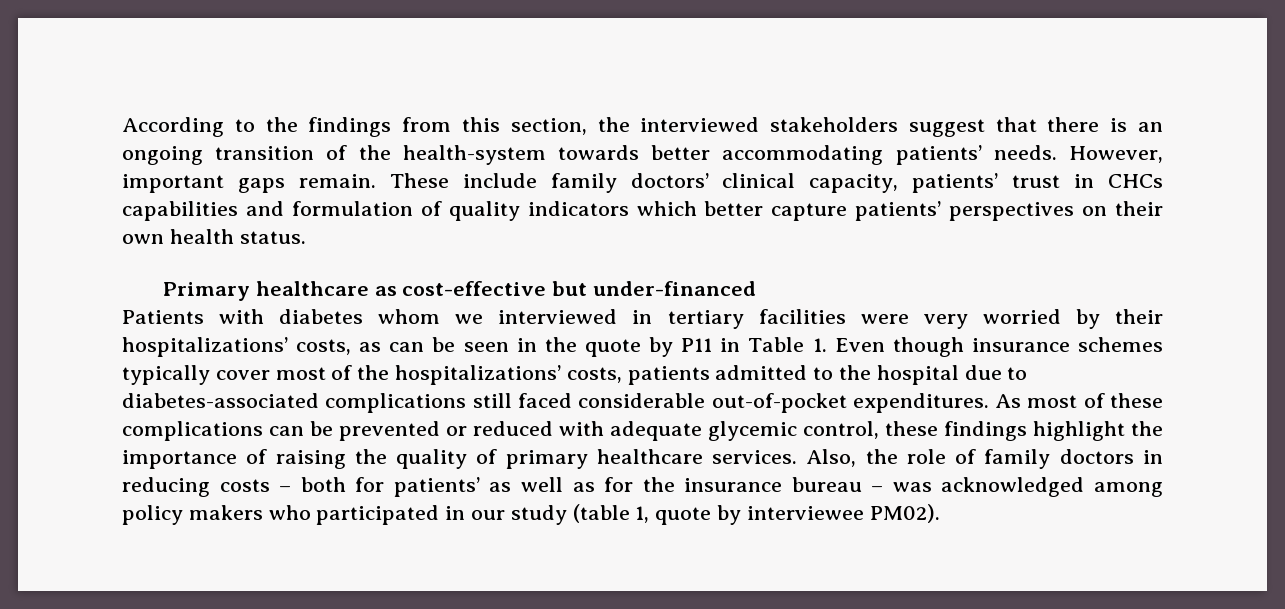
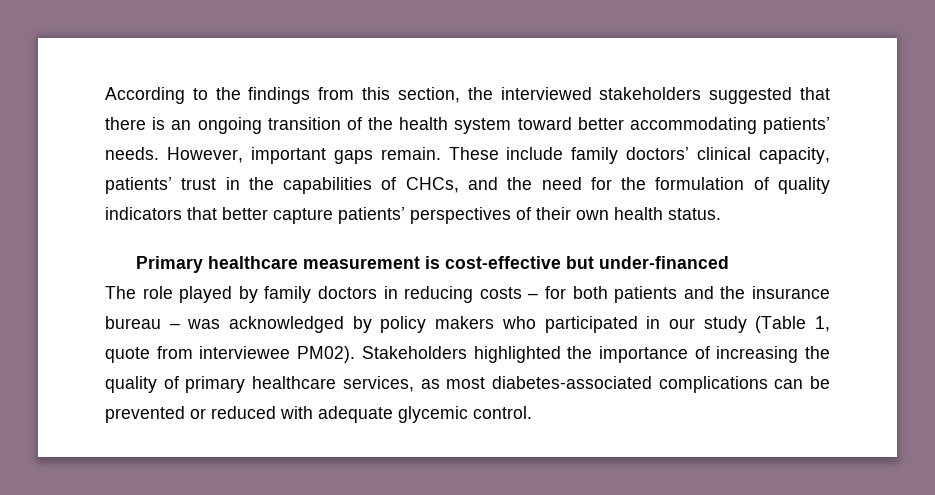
[908,119,985,137] suggest -> [709,87,793,104] suggested
[402,145,639,165] health-system towards -> [399,117,572,134] health system toward
[1107,174,1163,188] [122,201,284,221] CHCs capabilities and -> [248,177,647,194] the capabilities of CHCs, and the need for the
[636,201,697,216] which -> [187,207,217,220] that
[1082,206,1108,216] on -> [516,207,531,220] of
[374,286,397,296] as -> [303,256,441,269] measurement is
[122,309,1164,329] [122,337,1164,357] [122,365,1028,385] [122,393,1163,413] Patients with diabetes whom we interviewed in tertiary facilities were very worried by their hospitalizations’ costs, as can be seen in the quote by P11 in Table 1. Even though insurance schemes typically cover most of the hospitalizations’ costs, patients admitted to the hospital due to diabetes-associated complications still faced considerable out-of-pocket expenditures. As most of these -> [105,286,831,303] [105,316,831,333] [105,346,831,363] [105,376,652,393] The role played by family doctors in reducing costs – for both patients and the insurance bureau – was acknowledged by policy makers who participated in our study (Table 1, quote from interviewee PM02). Stakeholders highlighted the importance of increasing the quality of primary healthcare services, as most diabetes-associated
[803,421,1163,441] [122,449,1163,469] [122,477,1163,497] [122,504,940,525] control, these findings highlight the importance of raising the quality of primary healthcare services. Also, the role of family doctors in reducing costs – both for patients’ as well as for the insurance bureau – was acknowledged among policy makers who participated in our study (table 1, quote by interviewee PM02). -> [473,406,532,419] control.

